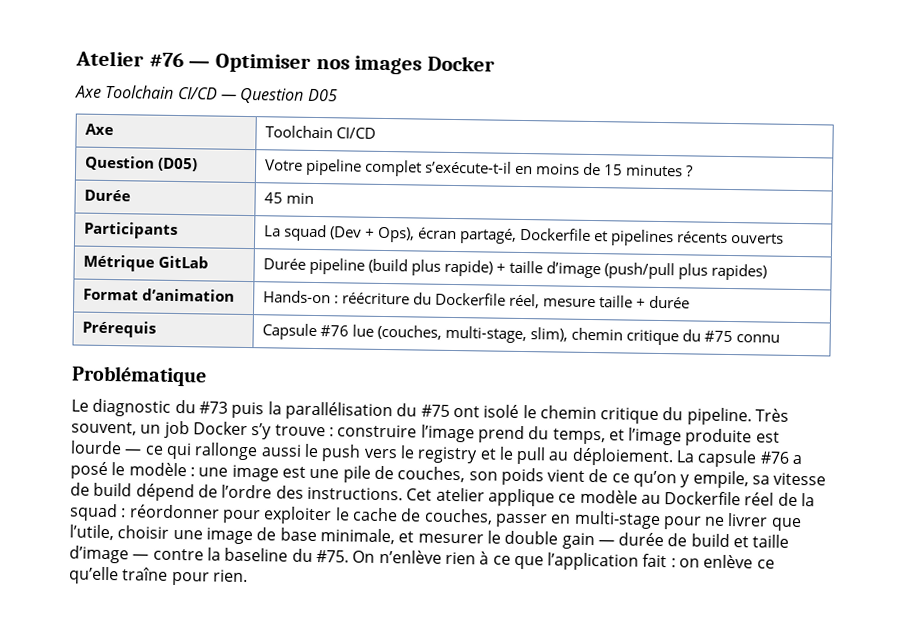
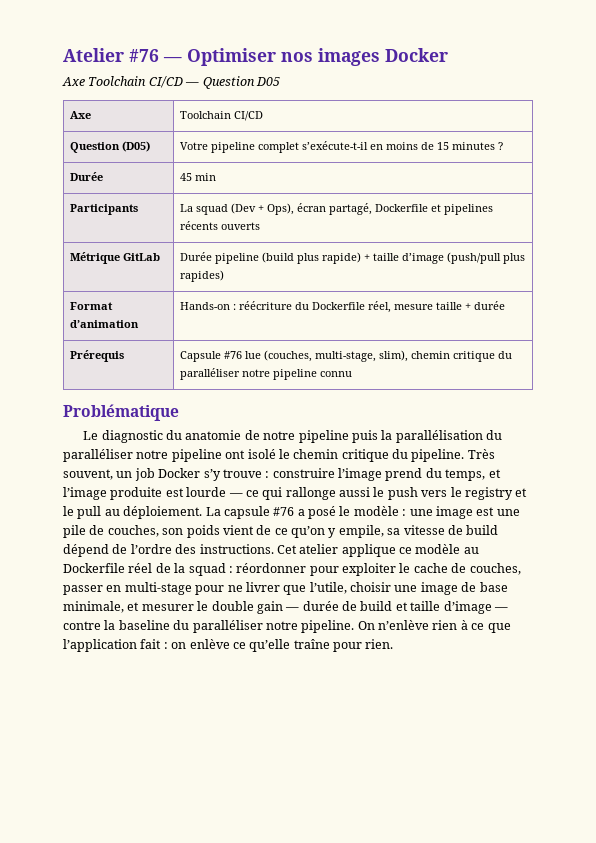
[704,330,734,343] #75 -> [180,368,318,380] paralléliser notre pipeline
[198,401,228,414] #73 -> [185,430,349,443] anatomie de notre pipeline
[420,404,450,417] #75 -> [63,449,222,462] paralléliser notre pipeline
[315,550,349,563] #75. -> [192,620,355,633] paralléliser notre pipeline.

